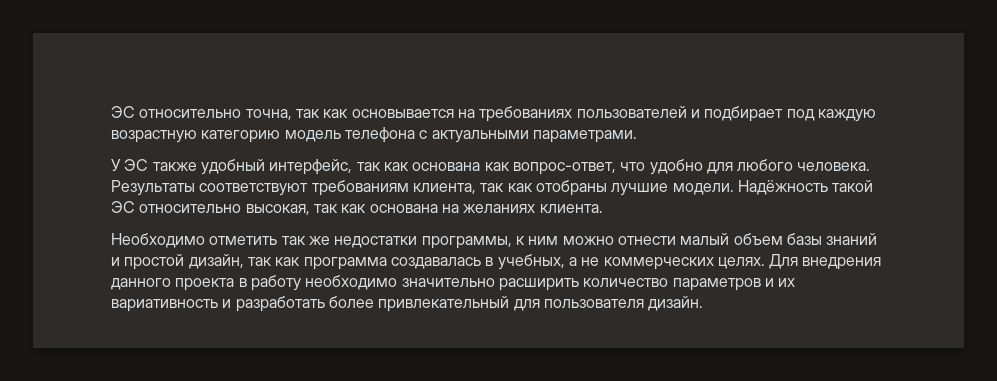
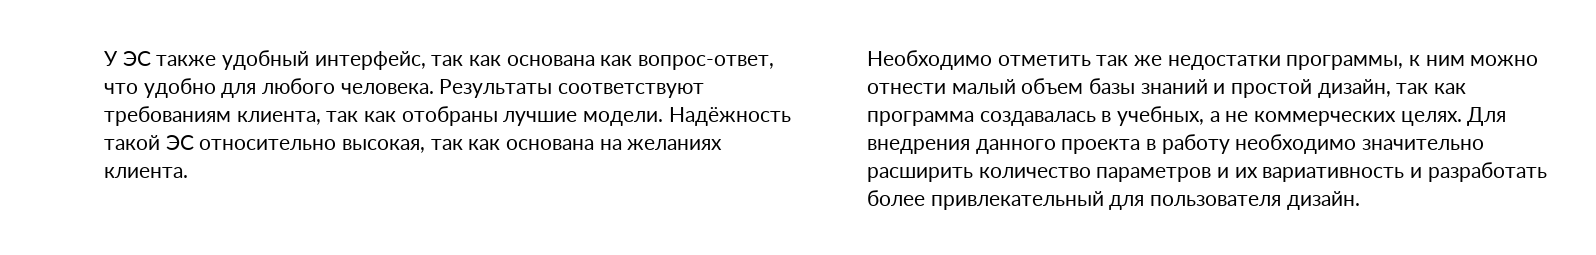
[111,106,876,122] [111,127,637,143] ЭС относительно точна, так как основывается на требованиях пользователей и подбирает под каждую возрастную категорию модель телефона с актуальными параметрами. // -> (104, 58) none

